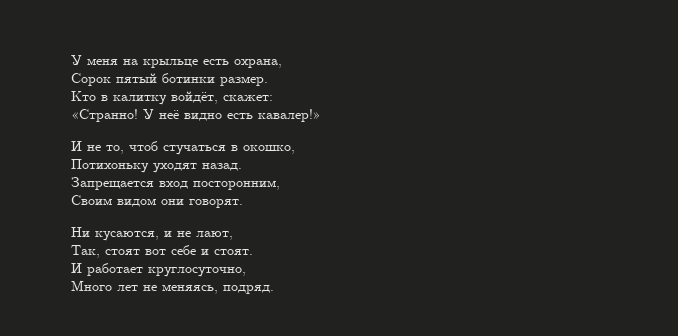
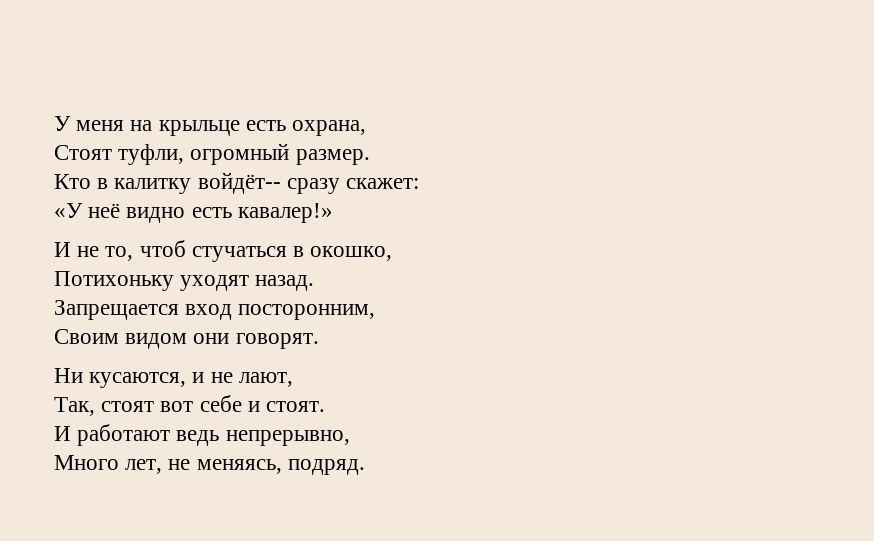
[71,73,215,86] Сорок пятый ботинки -> [54,143,290,165] Стоят туфли, огромный
[171,91,218,104] войдёт, -> [197,172,340,194] войдёт-- сразу
[71,109,154,122] «Странно! У -> [54,203,83,218] «У
[87,263,246,277] работает круглосуточно, -> [77,424,350,446] работают ведь непрерывно,
[117,285,138,291] лет -> [125,459,163,474] лет,

